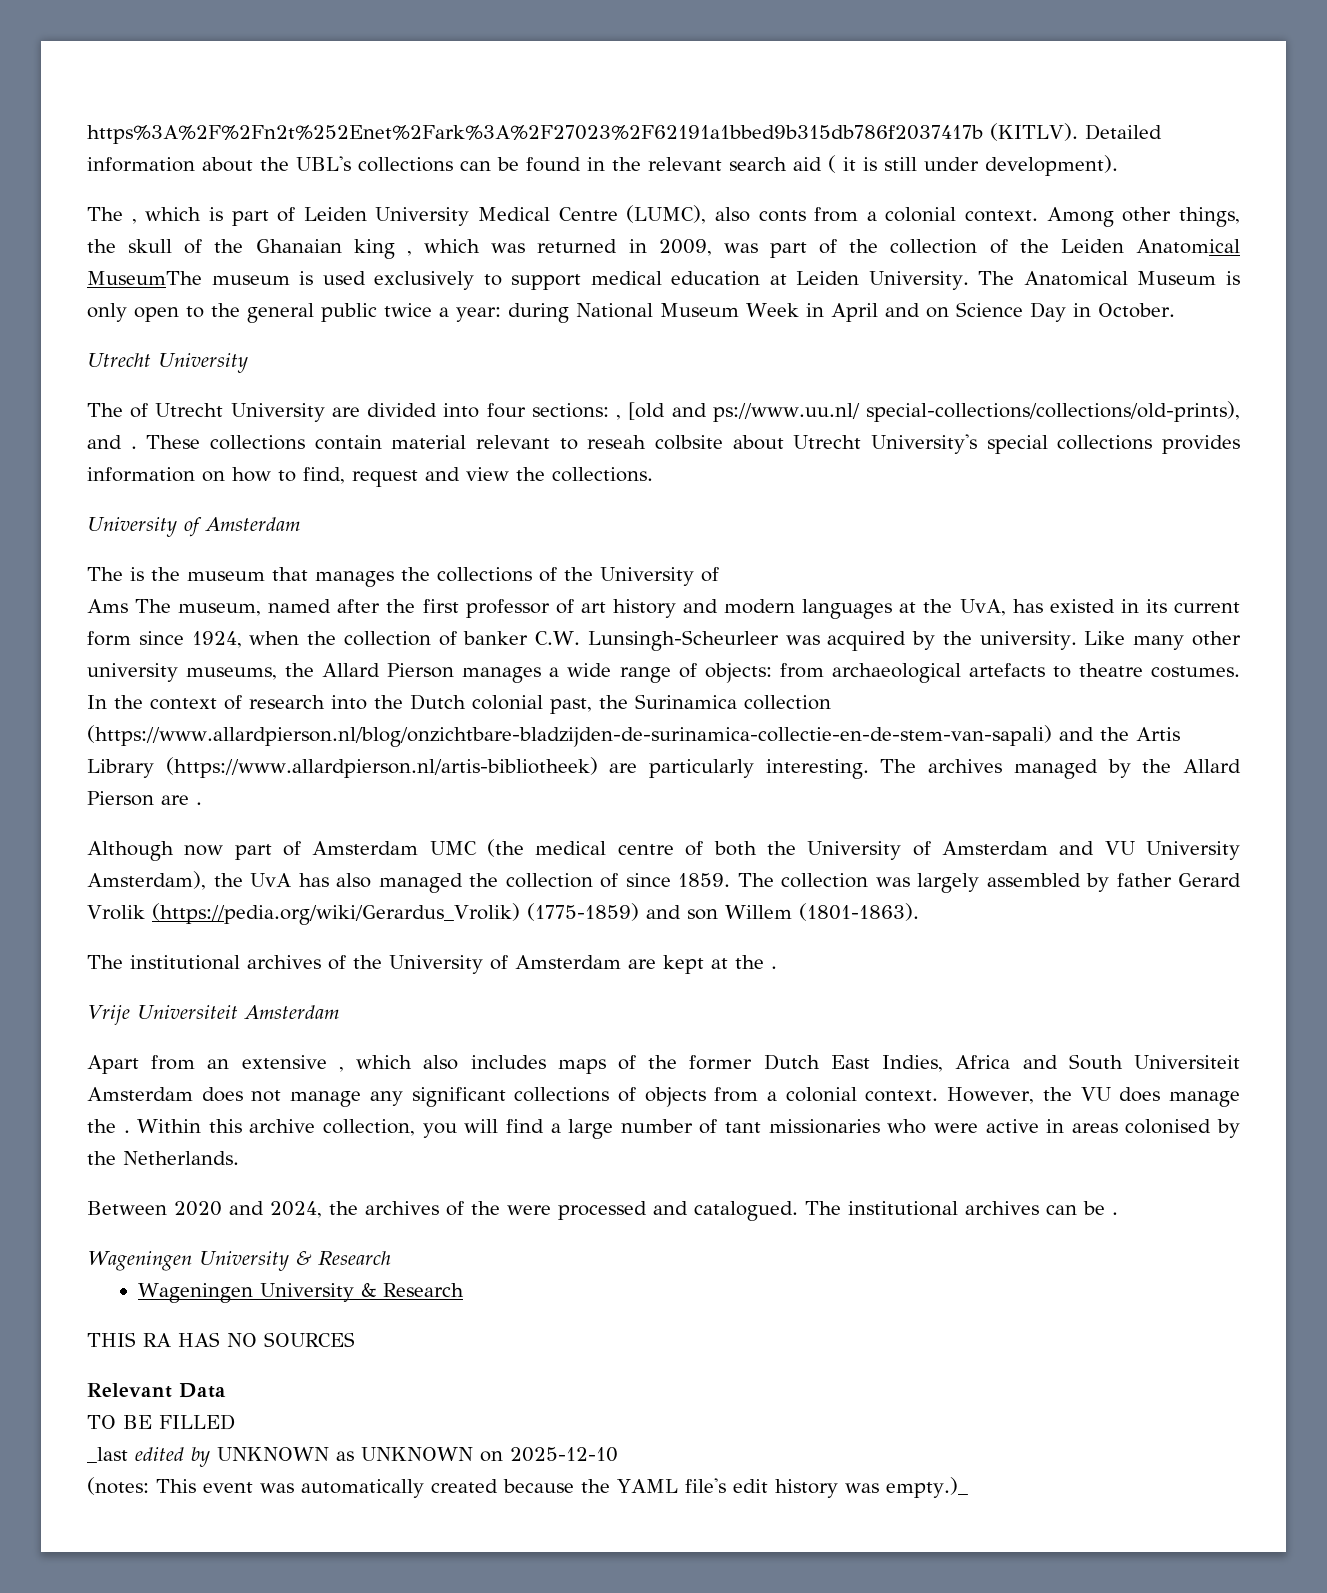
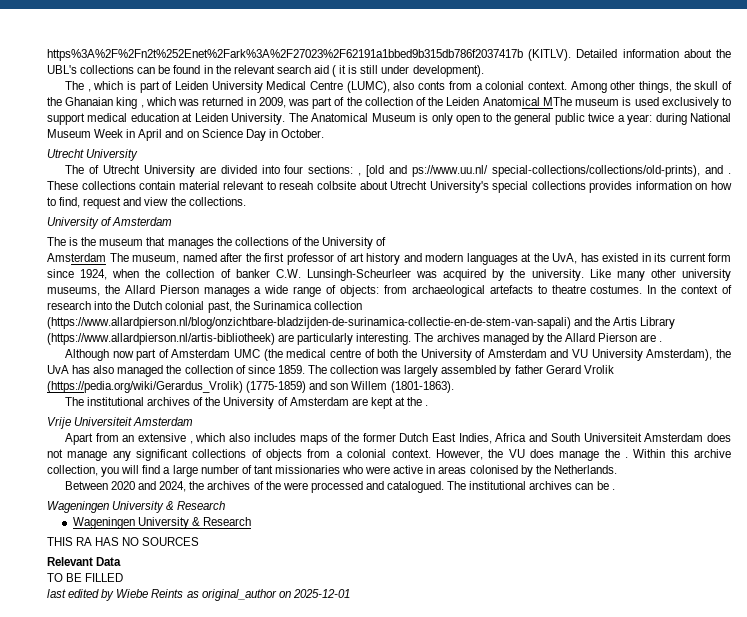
[87,271,202,285] MuseumThe -> [542,97,572,106] MThe
[87,599,128,613] Ams -> [47,253,106,262] Amsterdam
[87,1447,128,1463] _last -> [47,589,66,598] last
[217,1447,618,1462] [87,1477,968,1498] UNKNOWN as UNKNOWN on 2025-12-10 // (notes: This event was automatically created because the YAML file's edit history was empty.)_ -> [116,589,350,601] Wiebe Reints as original_author on 2025-12-01

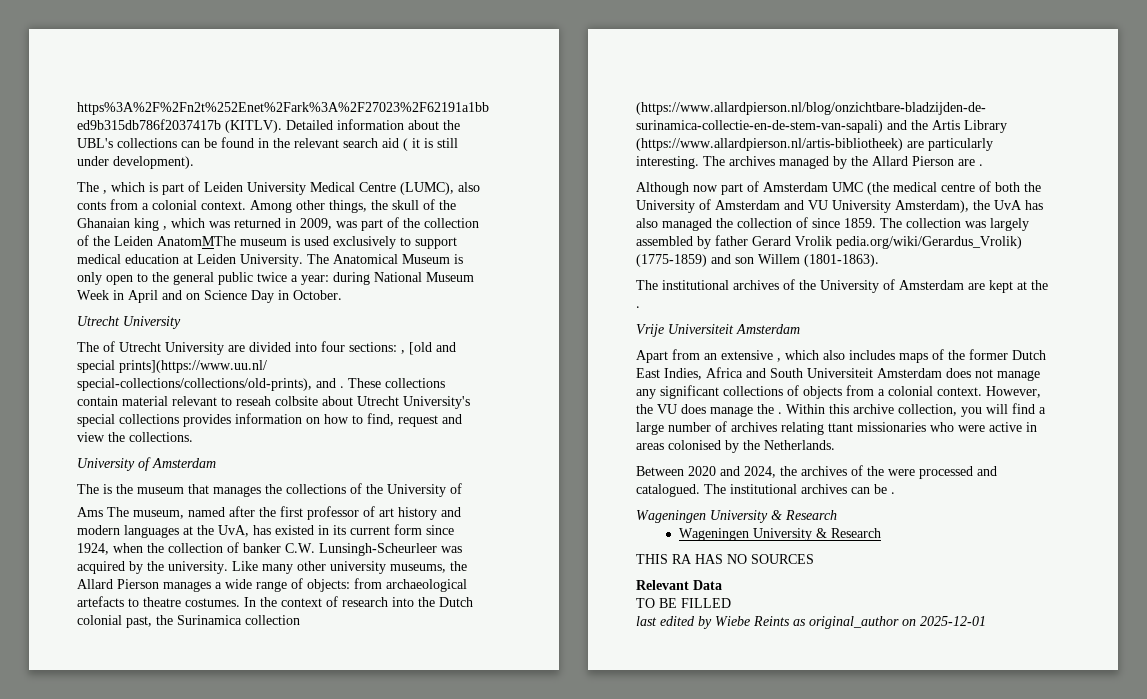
[482,97,572,106] Anatomical MThe -> [157,236,236,246] AnatomMThe
[412,165,489,177] ps://www.uu.nl/ -> [77,360,267,373] special prints](https://www.uu.nl/
[47,253,106,262] Amsterdam -> [77,507,103,517] Ams
[47,381,243,393] (https://pedia.org/wiki/Gerardus_Vrolik) -> [836,236,1022,249] pedia.org/wiki/Gerardus_Vrolik)
[253,465,273,474] tant -> [731,422,853,435] archives relating ttant

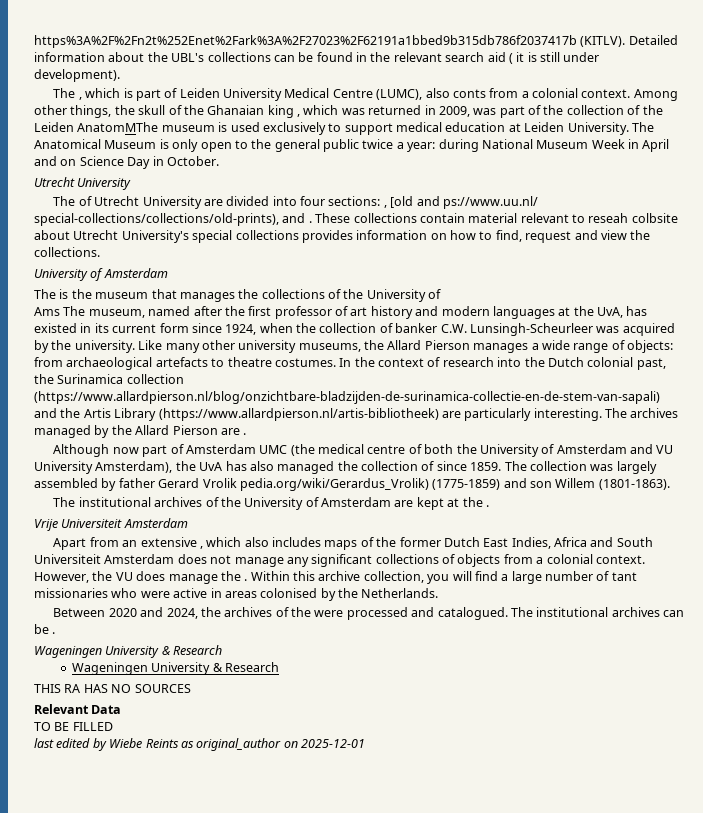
[77,360,267,373] special prints](https://www.uu.nl/ -> [442,196,538,209] ps://www.uu.nl/
[731,422,853,435] archives relating ttant -> [611,572,637,581] tant

